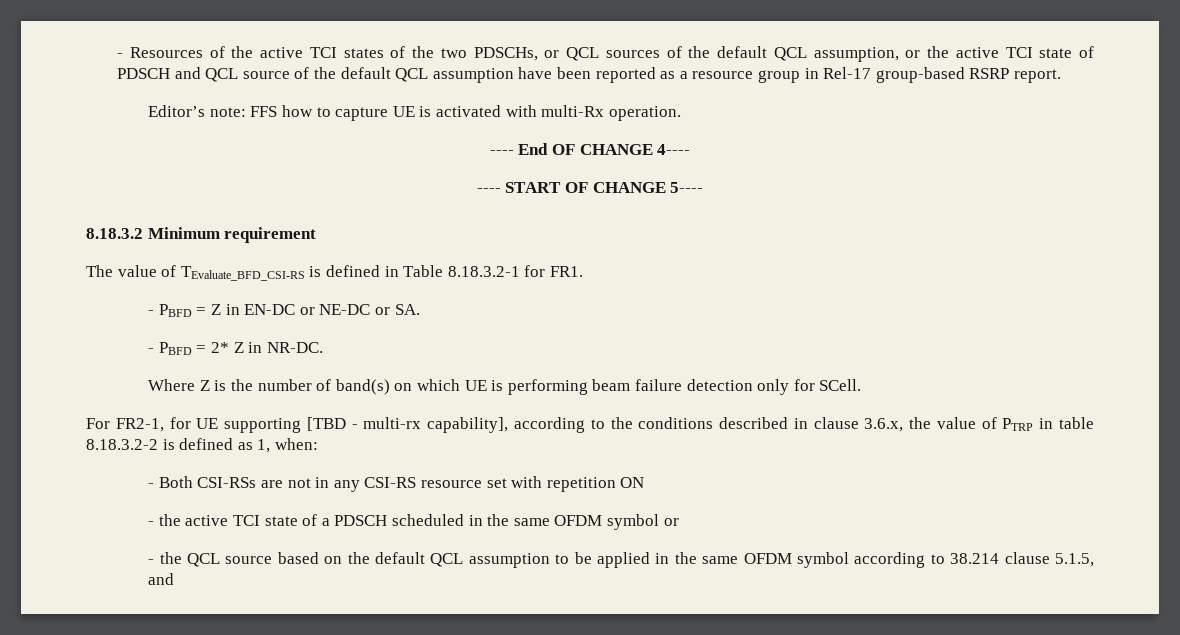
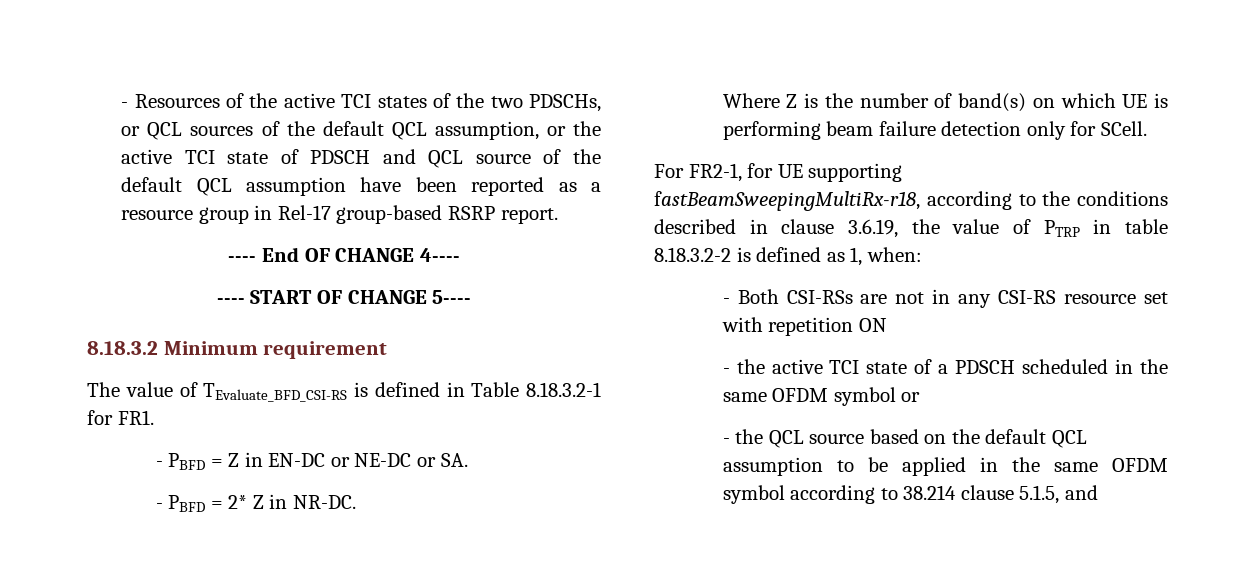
[148,105,681,121] // Editor’s note: FFS how to capture UE is activated with multi-Rx operation. -> (558, 216) none
[306,417,509,433] [TBD - multi-rx capability], -> [654,191,920,211] fastBeamSweepingMultiRx-r18,
[864,418,904,432] 3.6.x, -> [848,219,898,238] 3.6.19,

